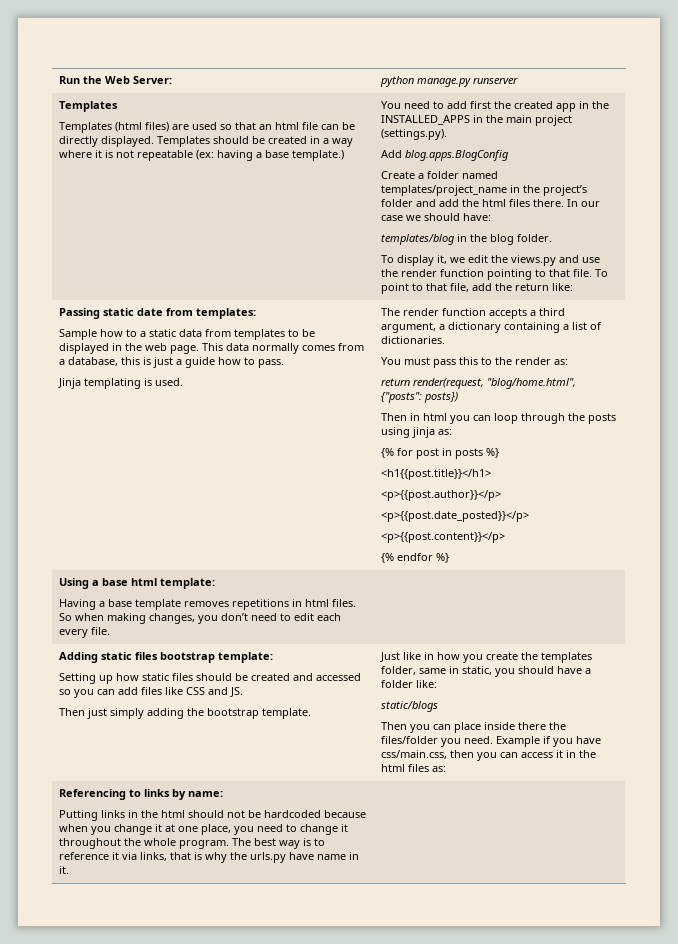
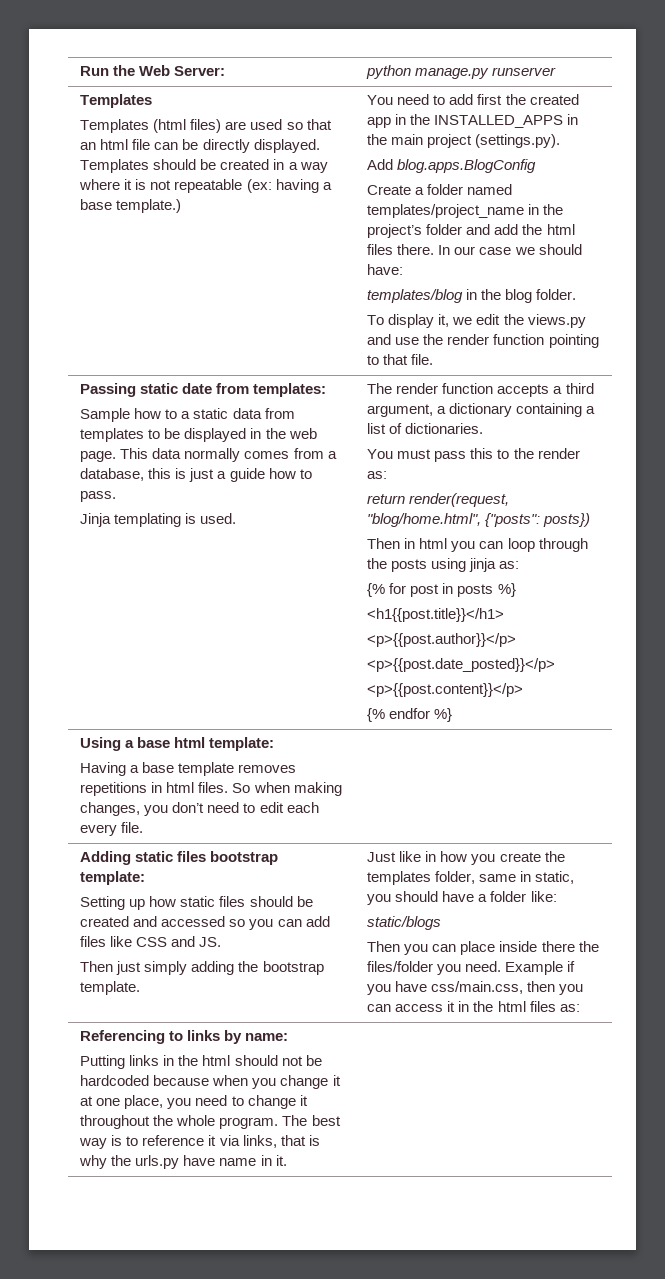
[595,269,609,277] [381,283,574,294] To point to that file, add the return like: -> (434, 359) none

